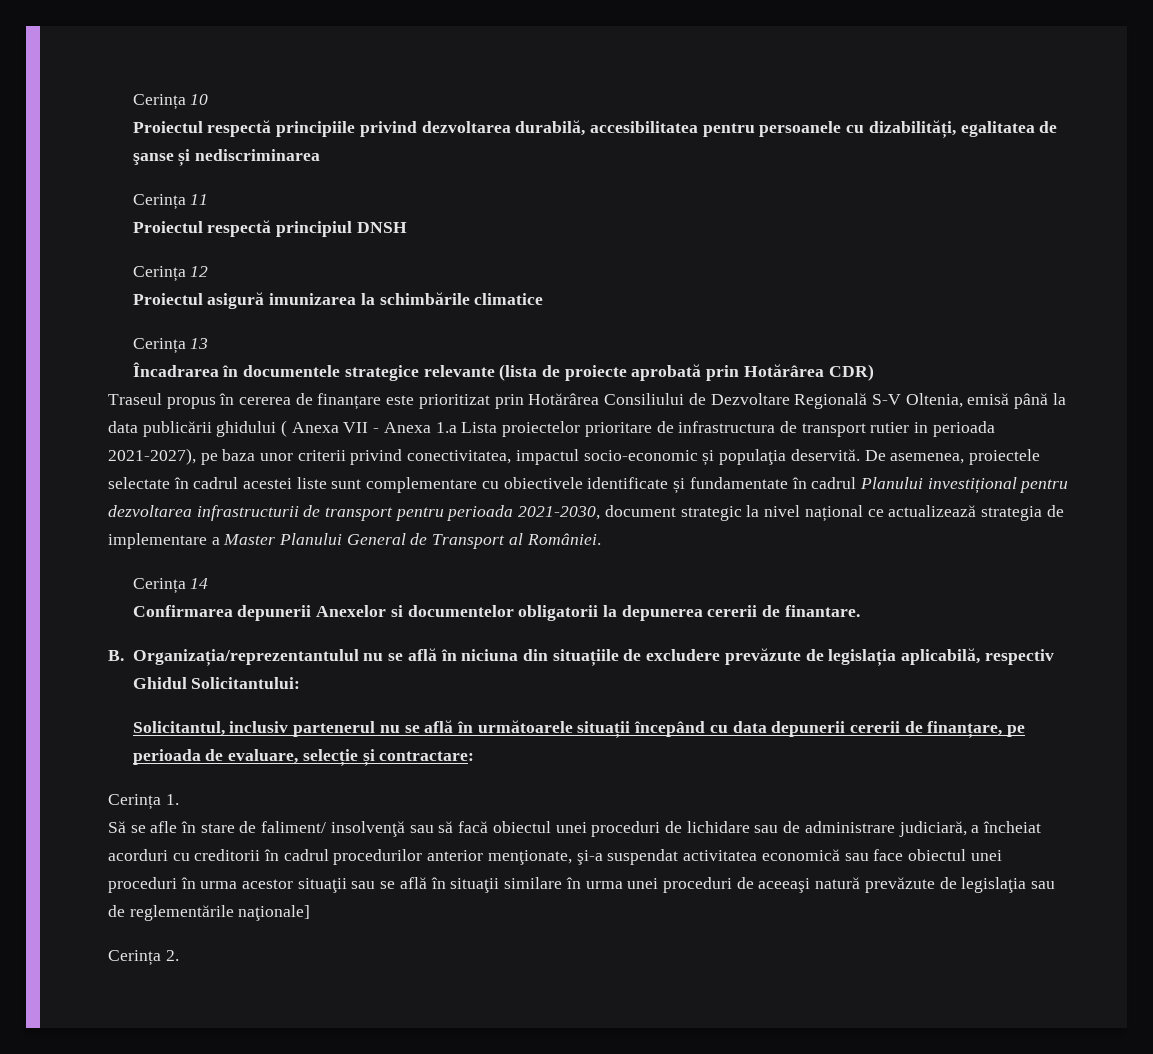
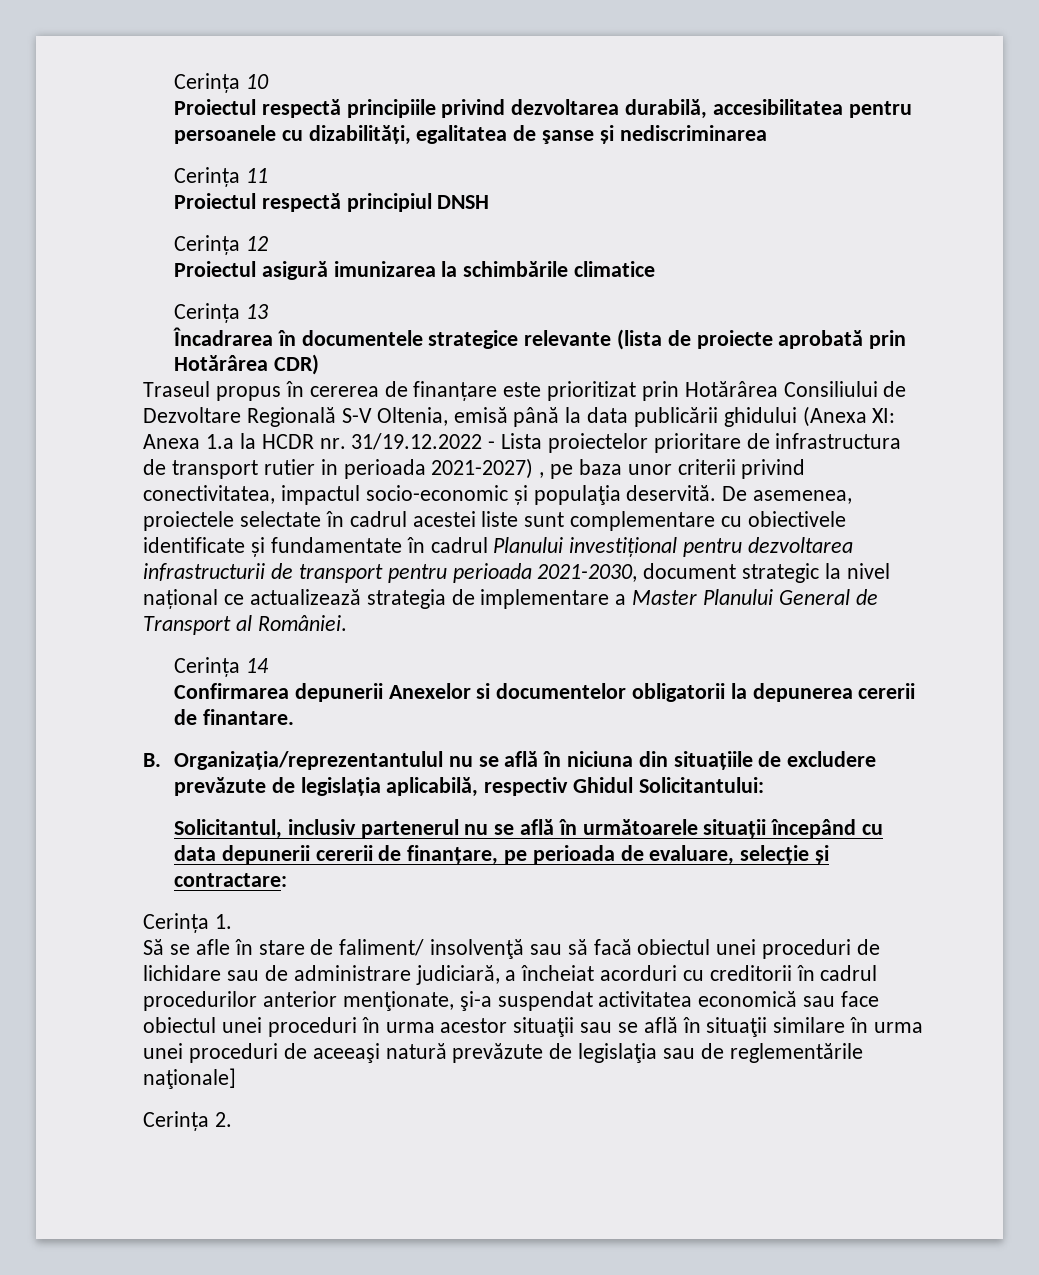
[280,420,457,437] ( Anexa VII - Anexa 1.a -> [802,406,896,427] [143,433,496,450] (Anexa XI: Anexa 1.a la HCDR nr. 31/19.12.2022 -
[107,448,196,465] 2021-2027), -> [431,458,545,479] 2021-2027) ,

